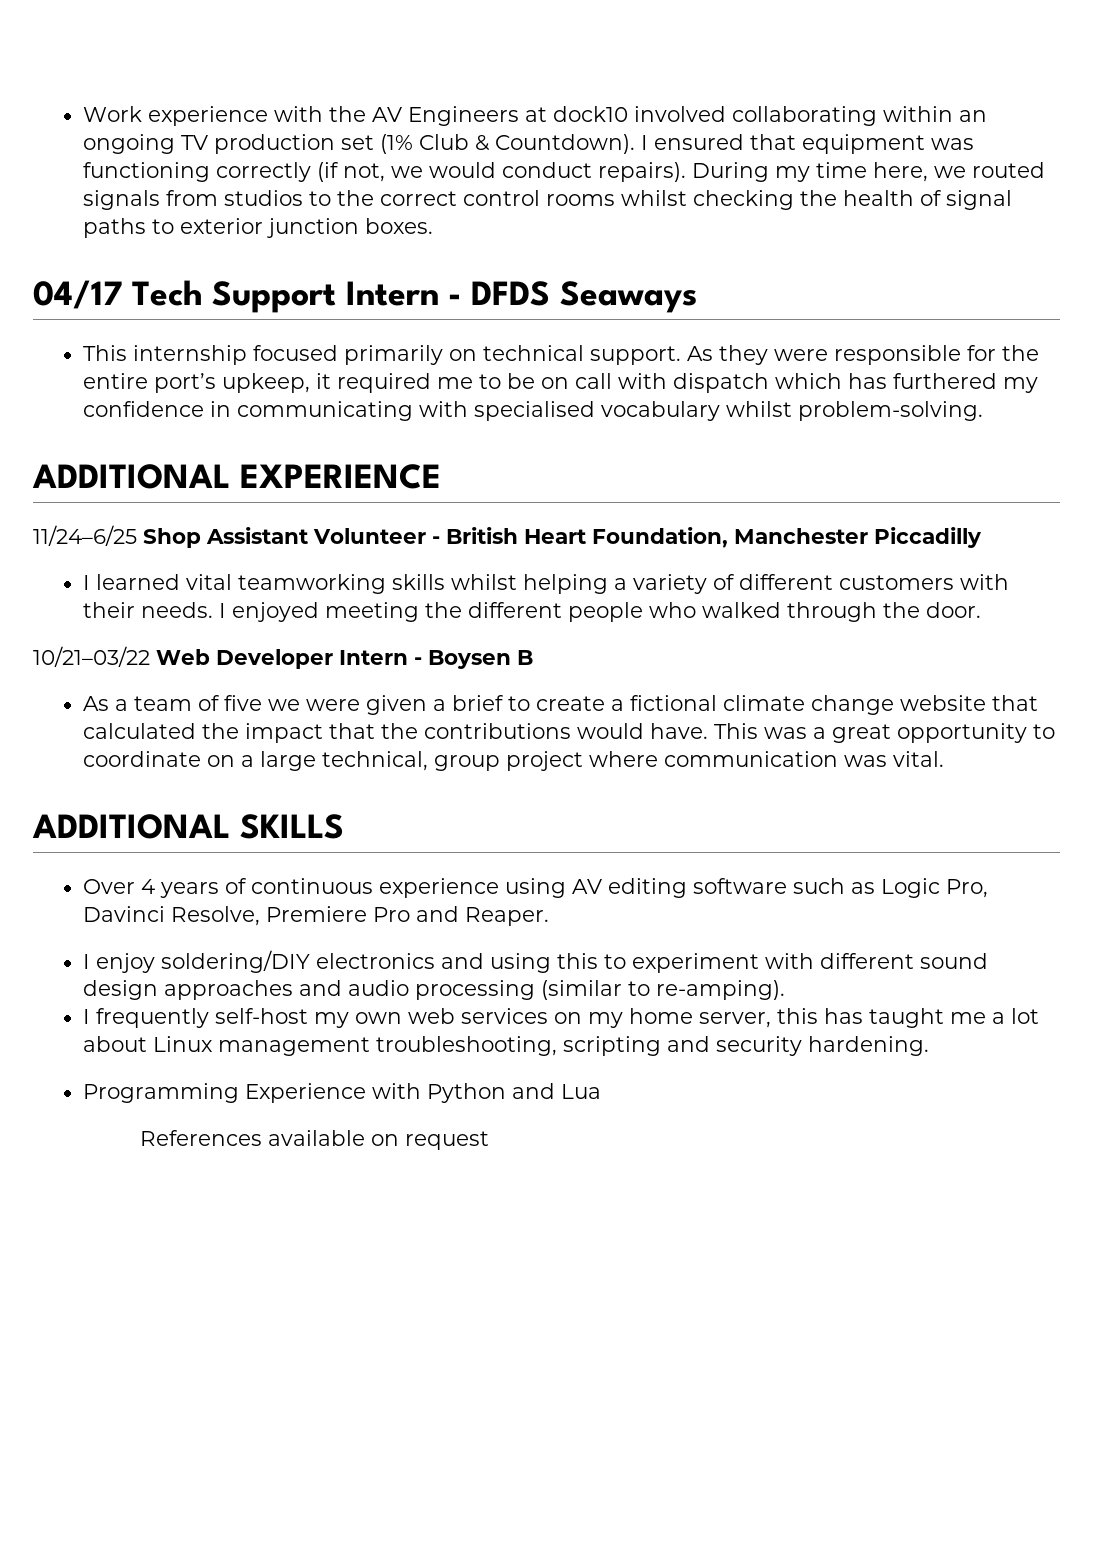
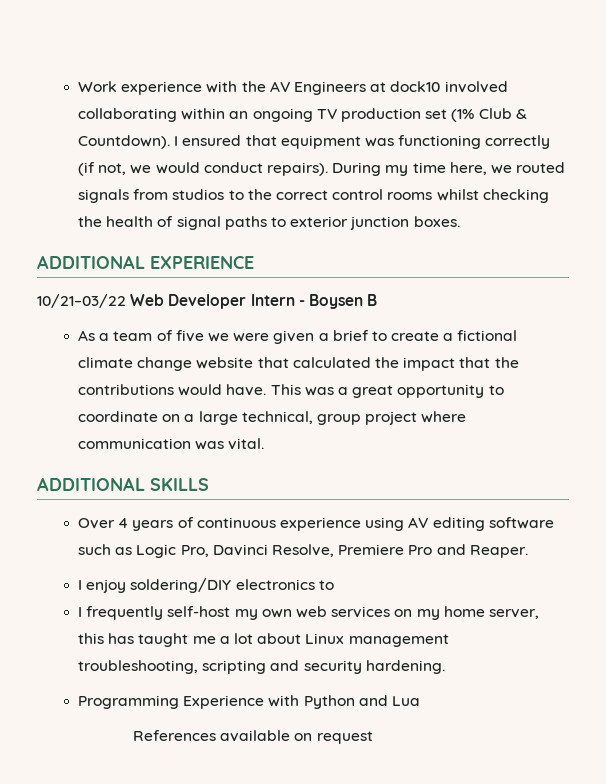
[33,280,697,313] [83,345,1040,365] [83,373,1039,393] [83,401,984,421] [32,464,441,489] [33,525,982,548] [83,574,1010,594] [83,602,982,622] 04/17 Tech Support Intern - DFDS Seaways // This internship focused primarily on technical support. As they were responsible for the entire port’s upkeep, it required me to be on call with dispatch which has furthered my confidence in communicating with specialised vocabulary whilst problem-solving. // ADDITIONAL EXPERIENCE // 11/24–6/25 Shop Assistant Volunteer - British Heart Foundation, Manchester Piccadilly // I learned vital teamworking skills whilst helping a variety of different customers with their needs. I enjoyed meeting the different people who walked through the door. -> [37,255,254,269] ADDITIONAL EXPERIENCE
[441,953,989,973] [83,980,786,1000] and using this to experiment with different sound design approaches and audio processing (similar to re-amping). -> [318,580,334,590] to

